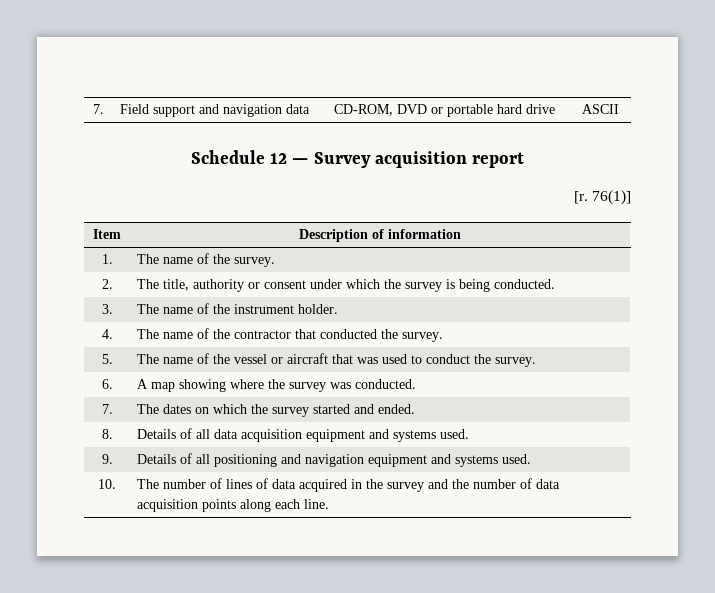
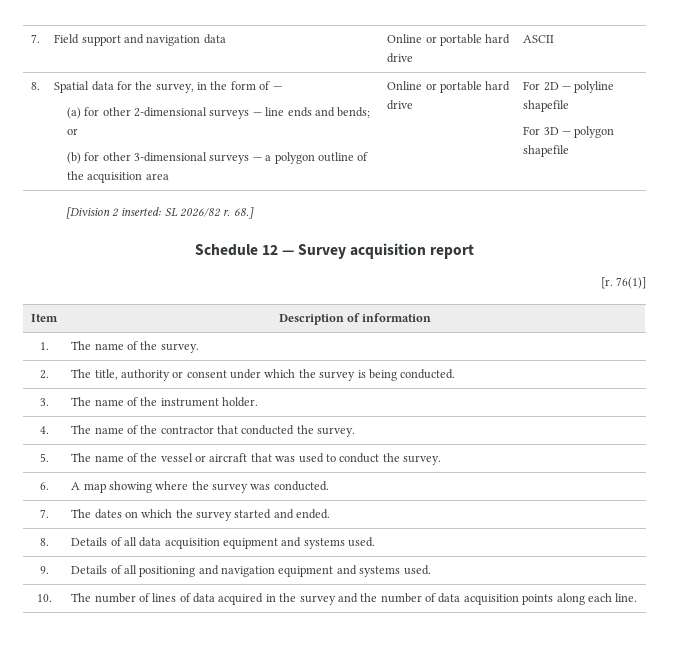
[334,104,428,116] CD-ROM, DVD -> [387,34,423,43] Online
(620, 109) none -> [31,82,40,90] [54,81,282,93] [66,107,371,119] [66,128,78,135] [66,152,369,164] [66,171,169,183] [387,81,511,93] [387,100,414,110] [523,81,615,93] [523,100,570,112] [523,126,615,138] [523,145,570,157] [65,207,254,219] // 8. | Spatial data for the survey, in the form of — // (a) for other 2-dimensional surveys — line ends and bends; or // (b) for other 3-dimensional surveys — a polygon outline of the acquisition area | Online or portable hard drive | For 2D — polyline shapefile // For 3D — polygon shapefile // [Division 2 inserted: SL 2026/82 r. 68.]

